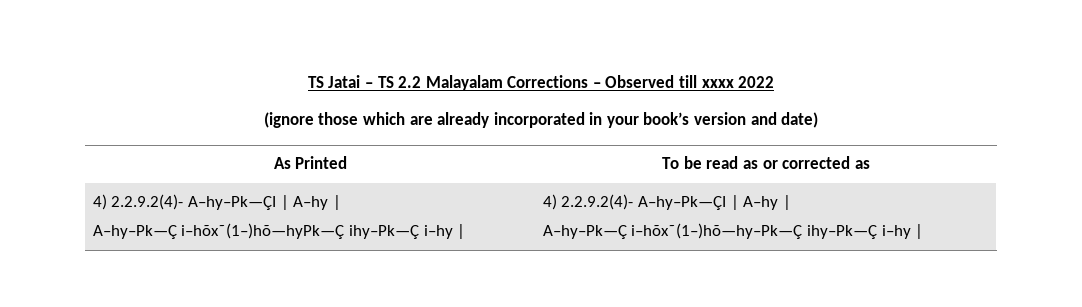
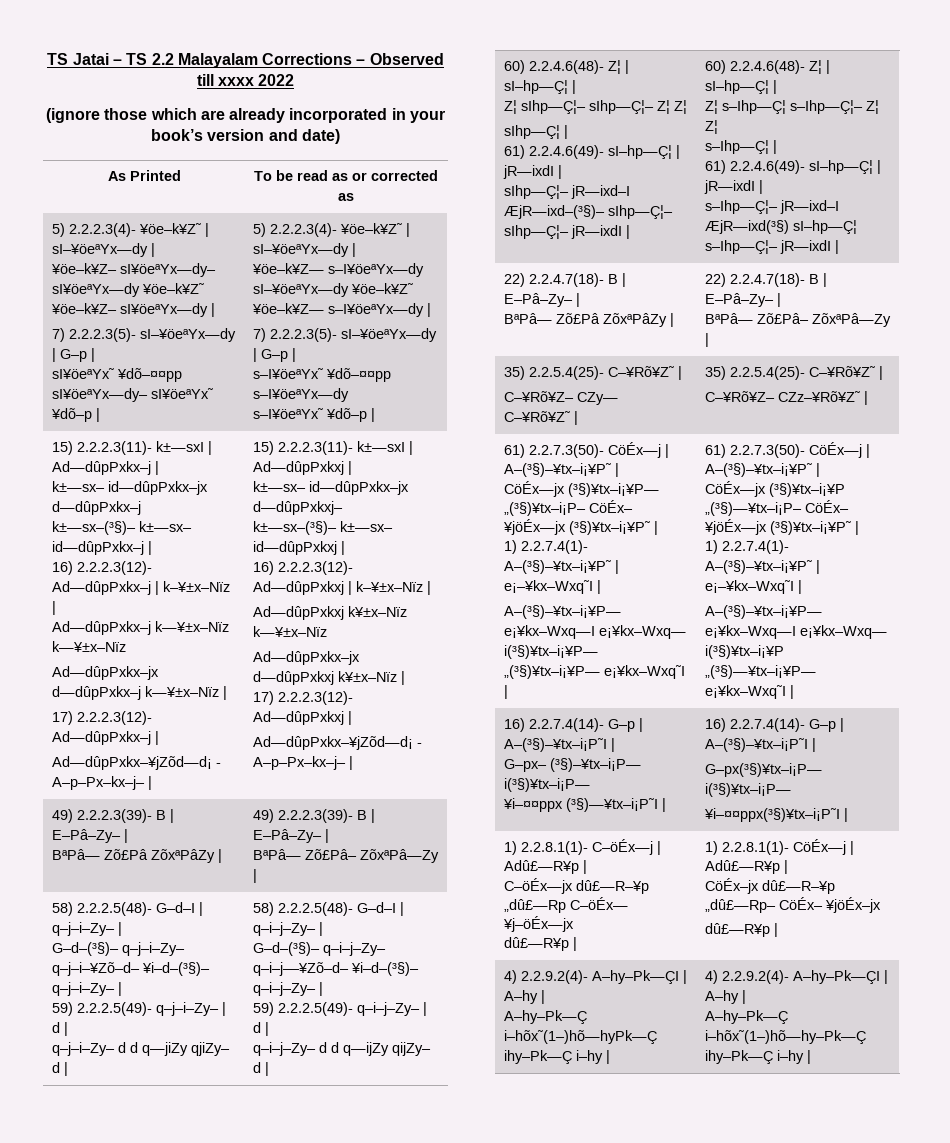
(870, 164) none -> [52,223,210,237] [52,243,156,257] [51,263,217,277] [52,283,205,297] [51,303,216,317] [52,328,237,342] [52,348,96,362] [52,368,183,382] [52,388,214,402] [51,408,101,422] [253,223,411,237] [253,243,357,257] [252,263,425,277] [253,283,414,297] [252,303,432,317] [253,328,438,342] [253,348,297,362] [253,368,392,382] [253,388,350,402] [253,408,376,422] [52,441,213,455] [52,461,160,475] [52,481,209,495] [52,501,142,515] [52,521,193,535] [52,541,153,555] [52,561,153,575] [52,581,231,595] [52,601,57,615] [52,621,230,635] [52,641,127,652] [52,666,160,680] [52,686,228,700] [52,711,153,725] [52,731,160,745] [52,756,222,770] [52,776,153,790] [253,441,414,455] [253,461,353,475] [253,481,410,495] [253,501,344,515] [253,521,394,535] [253,541,346,555] [253,561,354,575] [253,581,432,595] [253,606,408,620] [253,626,328,637] [253,651,361,665] [253,671,406,685] [253,691,354,705] [253,711,353,725] [253,736,423,750] [253,756,354,770] [52,809,175,823] [52,829,129,843] [52,849,223,863] [253,809,376,823] [253,829,330,843] [253,849,440,863] [253,869,258,883] [52,902,204,916] [52,922,123,936] [52,942,186,956] [52,962,211,976] [52,982,123,996] [52,1002,227,1016] [52,1022,69,1036] [52,1042,231,1056] [52,1062,69,1076] [253,902,405,916] [253,922,324,936] [253,942,387,956] [253,962,420,976] [253,982,324,996] [253,1002,428,1016] [253,1022,270,1036] [253,1042,432,1056] [253,1062,270,1076] [504,60,630,74] [504,80,577,94] [504,100,688,114] [504,125,569,139] [504,145,681,159] [503,165,563,179] [504,185,631,199] [504,205,674,219] [504,225,631,239] [705,60,831,74] [705,80,778,94] [705,100,880,114] [705,120,719,134] [705,140,778,154] [705,160,882,174] [704,180,764,194] [705,200,840,214] [705,220,858,234] [705,240,840,254] [504,273,627,287] [504,293,581,307] [504,313,675,327] [705,273,828,287] [705,293,782,307] [705,313,892,327] [705,333,710,347] [504,366,683,380] [504,391,619,405] [504,411,579,425] [705,366,884,380] [705,391,869,405] [504,442,670,458] [504,463,620,477] [504,481,660,497] [504,500,634,516] [503,519,659,535] [504,540,589,554] [504,560,620,574] [504,580,602,594] [504,605,622,619] [504,625,687,639] [504,645,599,659] [504,665,686,679] [504,685,509,699] [705,442,871,458] [705,463,821,477] [705,481,846,497] [705,500,850,516] [704,519,860,535] [705,540,790,554] [705,560,821,574] [705,580,803,594] [705,605,823,619] [705,625,888,639] [705,645,785,659] [705,665,817,679] [705,685,795,699] [504,718,644,732] [504,738,616,752] [504,758,642,772] [504,778,591,792] [503,798,667,812] [705,718,845,732] [705,738,817,752] [705,763,823,777] [705,783,792,797] [704,808,849,822] [504,839,662,855] [504,860,588,874] [504,878,650,894] [504,897,629,913] [503,916,575,932] [504,937,578,951] [705,839,855,855] [705,860,789,874] [705,878,836,894] [705,897,882,913] [705,923,779,937] // 5) 2.2.2.3(4)- ¥öe–k¥Z˜ | sI–¥öeªYx—dy | // ¥öe–k¥Z– sI¥öeªYx—dy– sI¥öeªYx—dy ¥öe–k¥Z˜ ¥öe–k¥Z– sI¥öeªYx—dy | // 7) 2.2.2.3(5)- sI–¥öeªYx—dy | G–p | // sI¥öeªYx˜ ¥dõ–¤¤pp sI¥öeªYx—dy– sI¥öeªYx˜ ¥dõ–p | | 5) 2.2.2.3(4)- ¥öe–k¥Z˜ | sI–¥öeªYx—dy | // ¥öe–k¥Z— s–I¥öeªYx—dy sI–¥öeªYx—dy ¥öe–k¥Z˜ ¥öe–k¥Z— s–I¥öeªYx—dy | // 7) 2.2.2.3(5)- sI–¥öeªYx—dy | G–p | // s–I¥öeªYx˜ ¥dõ–¤¤pp s–I¥öeªYx—dy // s–I¥öeªYx˜ ¥dõ–p | // 15) 2.2.2.3(11)- k±—sxI | Ad—dûpPxkx–j | // k±—sx– id—dûpPxkx–jx d—dûpPxkx–j // k±—sx–(³§)– k±—sx– id—dûpPxkx–j | // 16) 2.2.2.3(12)- Ad—dûpPxkx–j | k–¥±x–Nïz | // Ad—dûpPxkx–j k—¥±x–Nïz k—¥±x–Nïz // Ad—dûpPxkx–jx d—dûpPxkx–j k—¥±x–Nïz | // 17) 2.2.2.3(12)- Ad—dûpPxkx–j | // Ad—dûpPxkx–¥jZõd—d¡ - A–p–Px–kx–j– | | 15) 2.2.2.3(11)- k±—sxI | Ad—dûpPxkxj | // k±—sx– id—dûpPxkx–jx d—dûpPxkxj– // k±—sx–(³§)– k±—sx– id—dûpPxkxj | // 16) 2.2.2.3(12)- Ad—dûpPxkxj | k–¥±x–Nïz | // Ad—dûpPxkxj k¥±x–Nïz k—¥±x–Nïz // Ad—dûpPxkx–jx d—dûpPxkxj k¥±x–Nïz | // 17) 2.2.2.3(12)- Ad—dûpPxkxj | // Ad—dûpPxkx–¥jZõd—d¡ - A–p–Px–kx–j– | // 49) 2.2.2.3(39)- B | E–Pâ–Zy– | // BªPâ— Zõ£Pâ ZõxªPâZy | | 49) 2.2.2.3(39)- B | E–Pâ–Zy– | // BªPâ— Zõ£Pâ– ZõxªPâ—Zy | // 58) 2.2.2.5(48)- G–d–I | q–j–i–Zy– | // G–d–(³§)– q–j–i–Zy– q–j–i–¥Zõ–d– ¥i–d–(³§)– q–j–i–Zy– | // 59) 2.2.2.5(49)- q–j–i–Zy– | d | // q–j–i–Zy– d d q—jiZy qjiZy– d | | 58) 2.2.2.5(48)- G–d–I | q–i–j–Zy– | // G–d–(³§)– q–i–j–Zy– q–i–j––¥Zõ–d– ¥i–d–(³§)– q–i–j–Zy– | // 59) 2.2.2.5(49)- q–i–j–Zy– | d | // q–i–j–Zy– d d q—ijZy qijZy– d | // 60) 2.2.4.6(48)- Z¦ | sI–hp—Ç¦ | // Z¦ sIhp—Ç¦– sIhp—Ç¦– Z¦ Z¦ // sIhp—Ç¦ | // 61) 2.2.4.6(49)- sI–hp—Ç¦ | jR—ixdI | // sIhp—Ç¦– jR—ixd–I ÆjR—ixd–(³§)– sIhp—Ç¦– sIhp—Ç¦– jR—ixdI | | 60) 2.2.4.6(48)- Z¦ | sI–hp—Ç¦ | // Z¦ s–Ihp—Ç¦ s–Ihp—Ç¦– Z¦ Z¦ // s–Ihp—Ç¦ | // 61) 2.2.4.6(49)- sI–hp—Ç¦ | jR—ixdI | // s–Ihp—Ç¦– jR—ixd–I ÆjR—ixd(³§) sI–hp—Ç¦ s–Ihp—Ç¦– jR—ixdI | // 22) 2.2.4.7(18)- B | E–Pâ–Zy– | // BªPâ— Zõ£Pâ ZõxªPâZy | | 22) 2.2.4.7(18)- B | E–Pâ–Zy– | // BªPâ— Zõ£Pâ– ZõxªPâ—Zy | // 35) 2.2.5.4(25)- C–¥Rõ¥Z˜ | // C–¥Rõ¥Z– CZy— C–¥Rõ¥Z˜ | | 35) 2.2.5.4(25)- C–¥Rõ¥Z˜ | // C–¥Rõ¥Z– CZz–¥Rõ¥Z˜ | // 61) 2.2.7.3(50)- CöÉx—j | A–(³§)–¥tx–i¡¥P˜ | // CöÉx—jx (³§)¥tx–i¡¥P— „(³§)¥tx–i¡P– CöÉx– ¥jöÉx—jx (³§)¥tx–i¡¥P˜ | // 1) 2.2.7.4(1)- A–(³§)–¥tx–i¡¥P˜ | e¡–¥kx–Wxq˜I | // A–(³§)–¥tx–i¡¥P— e¡¥kx–Wxq—I e¡¥kx–Wxq— i(³§)¥tx–i¡¥P— „(³§)¥tx–i¡¥P— e¡¥kx–Wxq˜I | | 61) 2.2.7.3(50)- CöÉx—j | A–(³§)–¥tx–i¡¥P˜ | // CöÉx—jx (³§)¥tx–i¡¥P „(³§)—¥tx–i¡P– CöÉx– ¥jöÉx—jx (³§)¥tx–i¡¥P˜ | // 1) 2.2.7.4(1)- A–(³§)–¥tx–i¡¥P˜ | e¡–¥kx–Wxq˜I | // A–(³§)–¥tx–i¡¥P— e¡¥kx–Wxq—I e¡¥kx–Wxq— i(³§)¥tx–i¡¥P „(³§)—¥tx–i¡¥P— e¡¥kx–Wxq˜I | // 16) 2.2.7.4(14)- G–p | A–(³§)–¥tx–i¡P˜I | // G–px– (³§)–¥tx–i¡P— i(³§)¥tx–i¡P— // ¥i–¤¤ppx (³§)—¥tx–i¡P˜I | | 16) 2.2.7.4(14)- G–p | A–(³§)–¥tx–i¡P˜I | // G–px(³§)¥tx–i¡P— i(³§)¥tx–i¡P— // ¥i–¤¤ppx(³§)¥tx–i¡P˜I | // 1) 2.2.8.1(1)- C–öÉx—j | Adû£—R¥p | // C–öÉx—jx dû£—R–¥p „dû£—Rp C–öÉx— ¥j–öÉx—jx // dû£—R¥p | | 1) 2.2.8.1(1)- CöÉx—j | Adû£—R¥p | // CöÉx–jx dû£—R–¥p „dû£—Rp– CöÉx– ¥jöÉx–jx // dû£—R¥p |

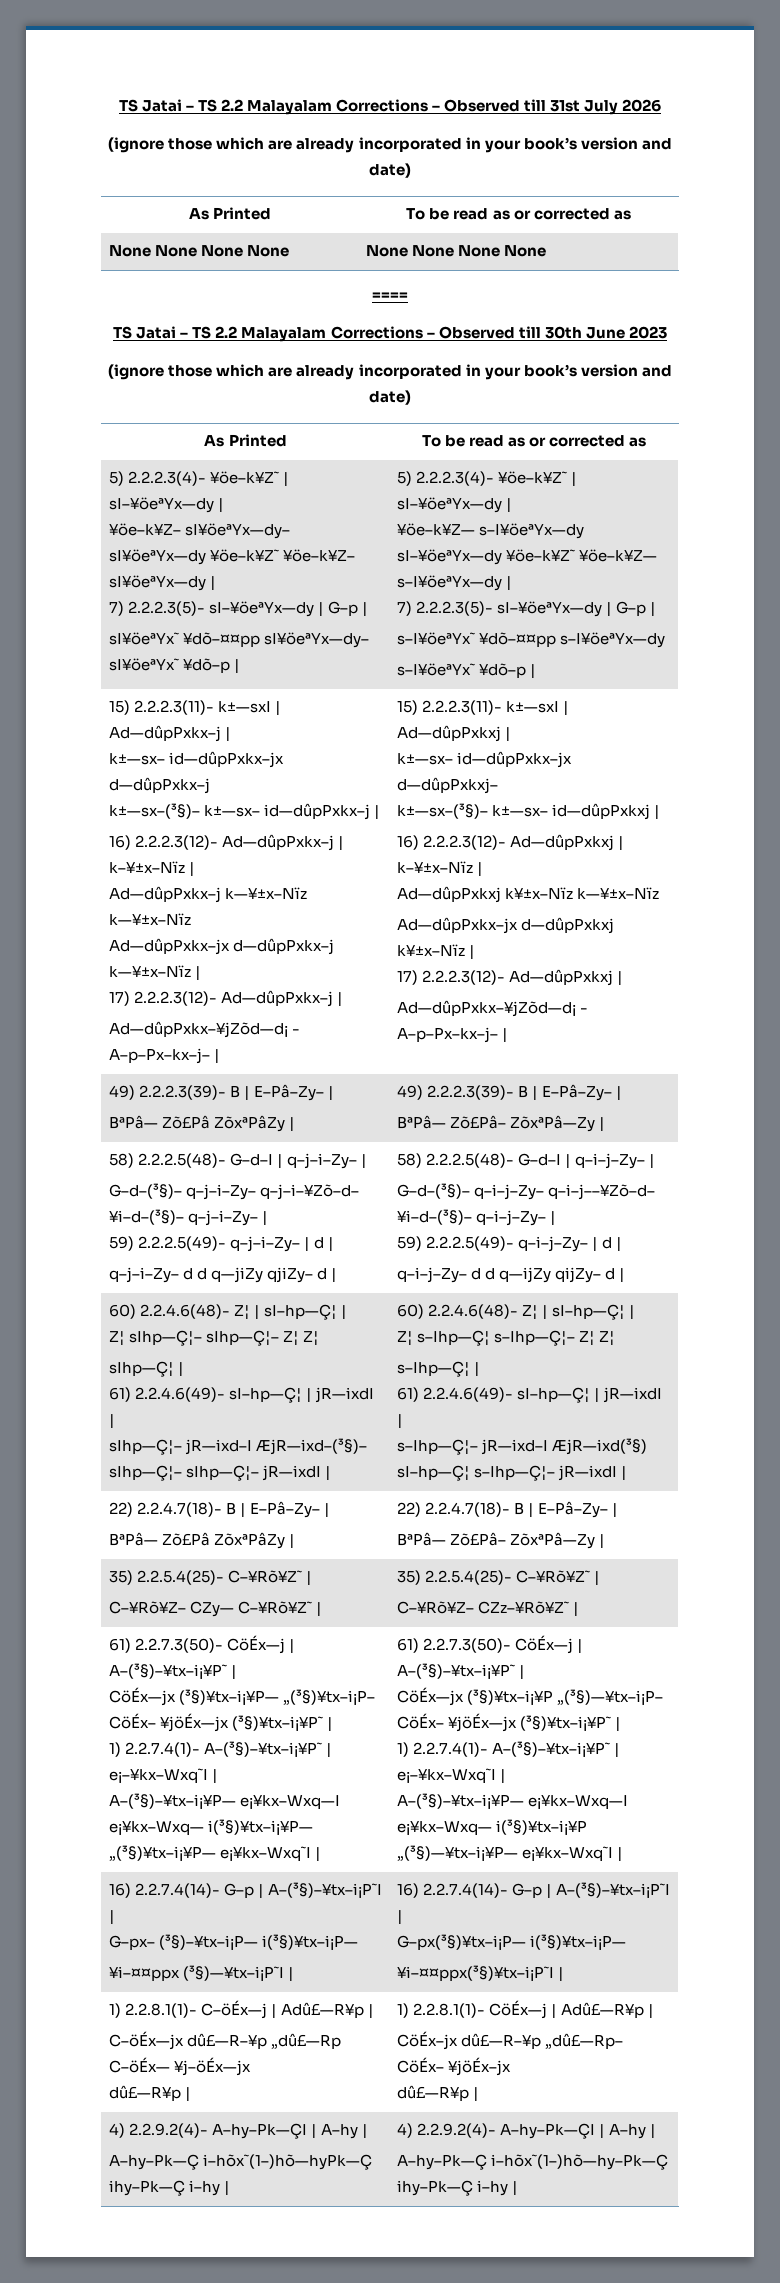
[218,74,295,86] xxxx 2022 -> [550,99,662,115] [108,137,672,153] [369,163,411,178] [188,207,272,220] [406,208,631,220] [108,245,290,257] [365,245,547,257] [372,292,408,300] [113,326,667,342] 31st July 2026 // (ignore those which are already incorporated in your book’s version and date) // As Printed | To be read as or corrected as // None None None None | None None None None // ==== // TS Jatai – TS 2.2 Malayalam Corrections – Observed till 30th June 2023

